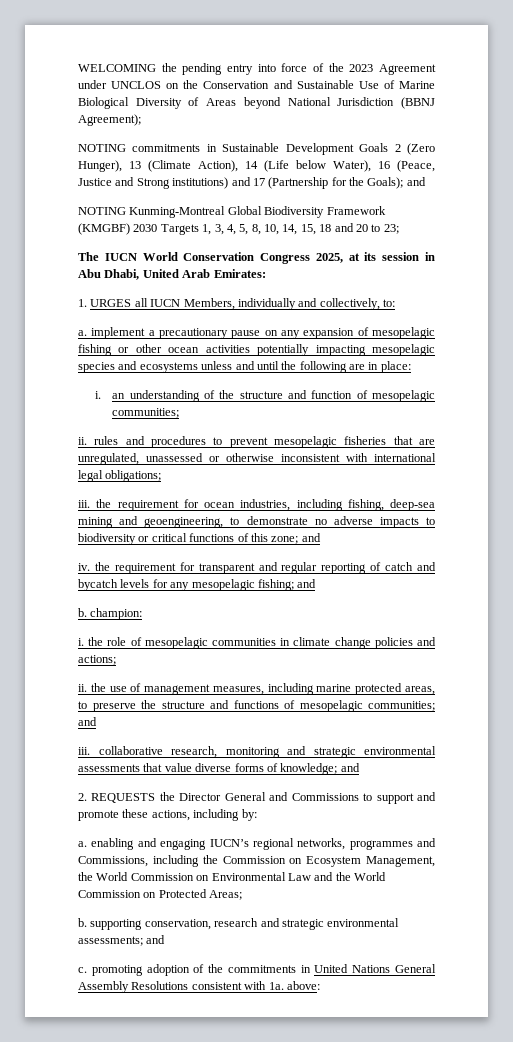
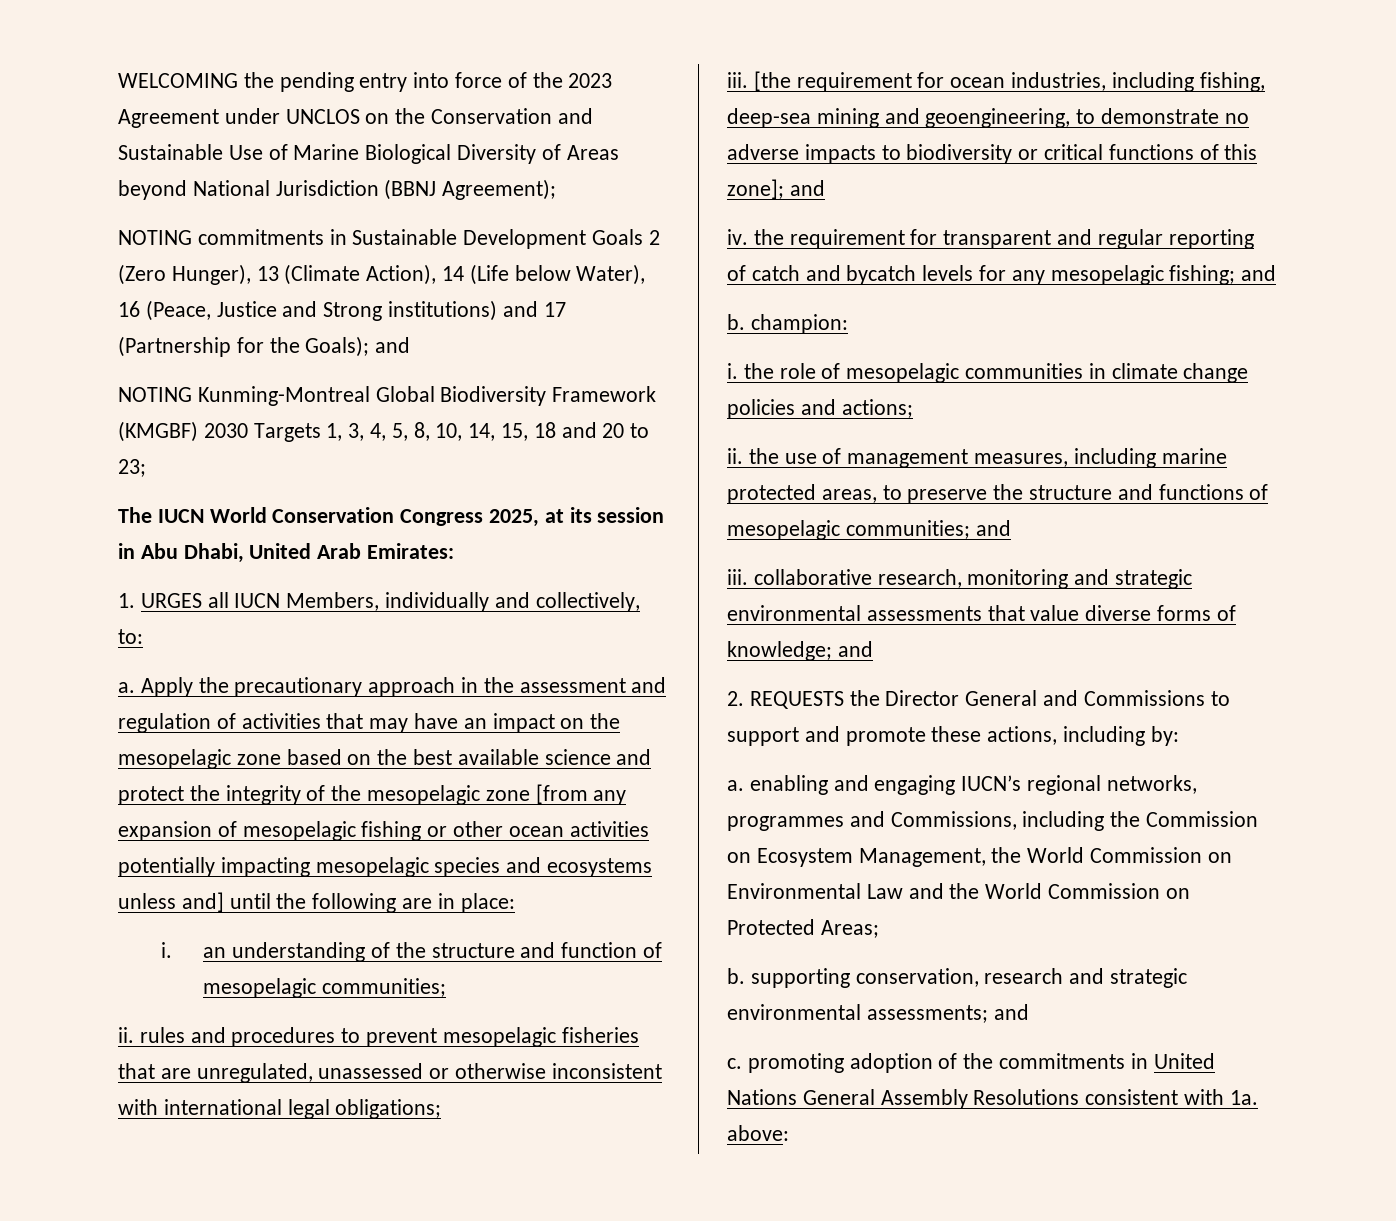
[91,327,278,339] implement a precautionary pause on -> [140,677,667,697] [118,713,621,733] [118,749,652,769] [118,784,588,805] Apply the precautionary approach in the assessment and regulation of activities that may have an impact on the mesopelagic zone based on the best available science and protect the integrity of the mesopelagic zone [from
[235,361,255,370] and -> [181,892,224,912] and]
[96,499,112,508] the -> [753,71,791,91] [the
[271,536,299,544] zone; -> [727,179,784,199] zone];

